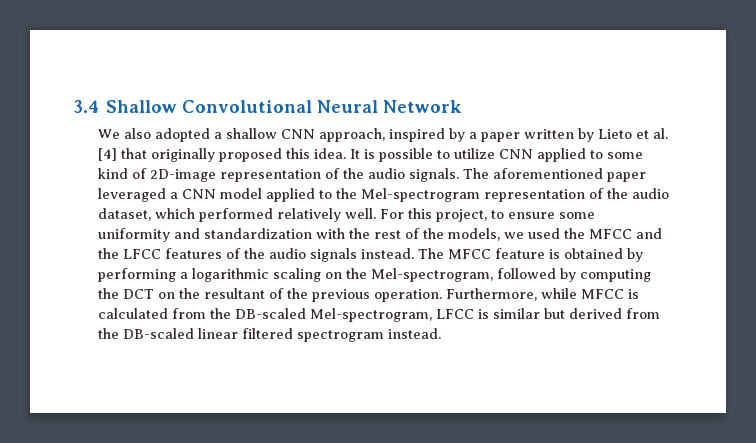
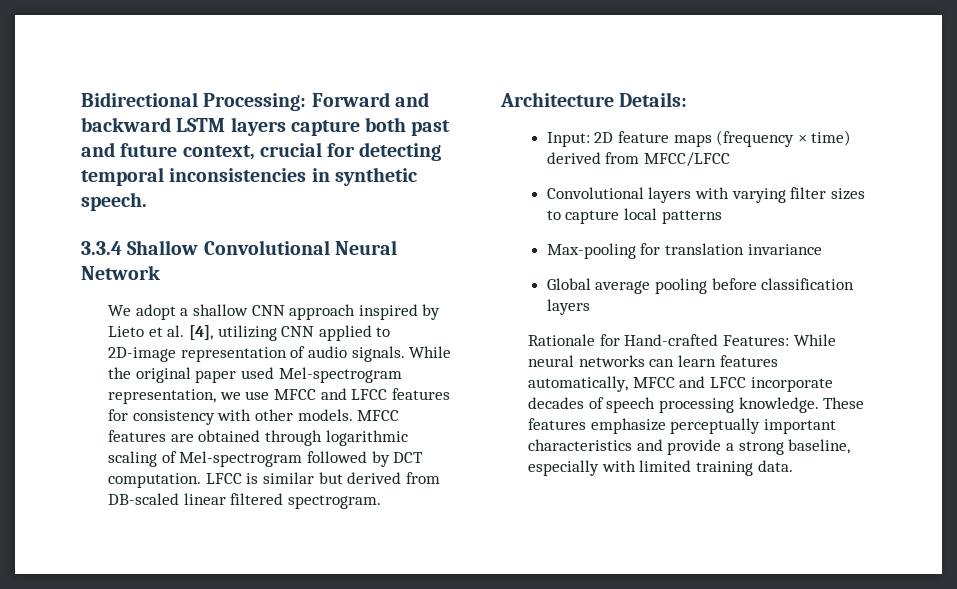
[73,100,99,113] 3.4 -> [81,92,429,111] [81,117,451,136] [81,142,442,161] [81,167,417,186] [81,192,147,211] [81,241,122,255] Bidirectional Processing: Forward and backward LSTM layers capture both past and future context, crucial for detecting temporal inconsistencies in synthetic speech. // 3.3.4
[124,128,211,142] also adopted -> [135,304,176,320] adopt
[319,128,386,142] approach, -> [289,304,356,320] approach
[469,128,669,142] [98,148,644,162] [98,168,148,179] a paper written by Lieto et al. [4] that originally proposed this idea. It is possible to utilize CNN applied to some kind of -> [108,325,391,341] Lieto et al. [4], utilizing CNN applied to
[343,168,365,179] the -> (306, 352) none
[463,168,647,182] [98,188,670,202] [98,208,596,222] [98,228,663,242] [98,248,120,259] The aforementioned paper leveraged a CNN model applied to the Mel-spectrogram representation of the audio dataset, which performed relatively well. For this project, to ensure some uniformity and standardization with the rest of the models, we used the MFCC and the -> [409,346,452,358] [108,367,402,383] [108,388,347,404] While the original paper used Mel-spectrogram representation, we use MFCC and
[226,248,644,262] [98,268,652,282] [98,288,640,302] [98,308,433,322] of the audio signals instead. The MFCC feature is obtained by performing a logarithmic scaling on the Mel-spectrogram, followed by computing the DCT on the resultant of the previous operation. Furthermore, while MFCC is calculated from the DB-scaled Mel-spectrogram, -> [108,409,400,425] [108,430,408,446] [108,451,424,467] [108,473,202,488] for consistency with other models. MFCC features are obtained through logarithmic scaling of Mel-spectrogram followed by DCT computation.
[98,328,120,339] the -> (440, 478) none
[297,328,442,342] spectrogram instead. -> [287,495,381,509] [500,92,688,107] [546,130,852,147] [546,152,731,167] [546,187,865,203] [546,208,722,224] [546,243,822,259] [546,278,855,294] [546,299,590,315] [528,334,836,346] [528,355,778,367] [528,376,833,392] [528,397,865,413] [528,418,836,434] [528,439,851,455] [528,460,793,476] spectrogram. // Architecture Details: // Input: 2D feature maps (frequency × time) derived from MFCC/LFCC // Convolutional layers with varying filter sizes to capture local patterns // Max-pooling for translation invariance // Global average pooling before classification layers // Rationale for Hand-crafted Features: While neural networks can learn features automatically, MFCC and LFCC incorporate decades of speech processing knowledge. These features emphasize perceptually important characteristics and provide a strong baseline, especially with limited training data.

